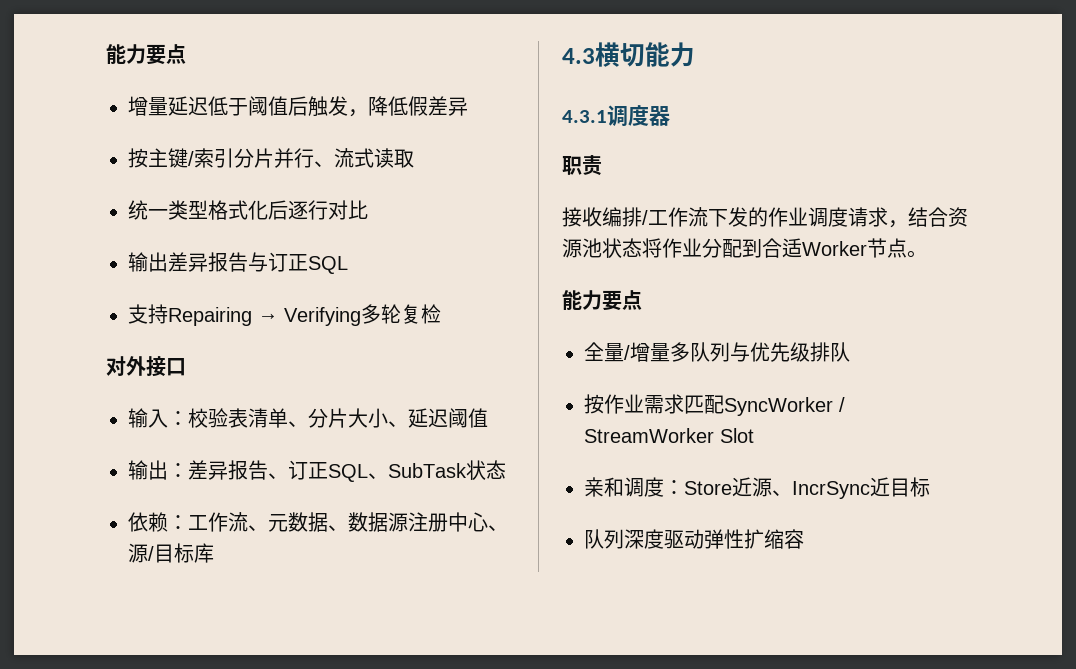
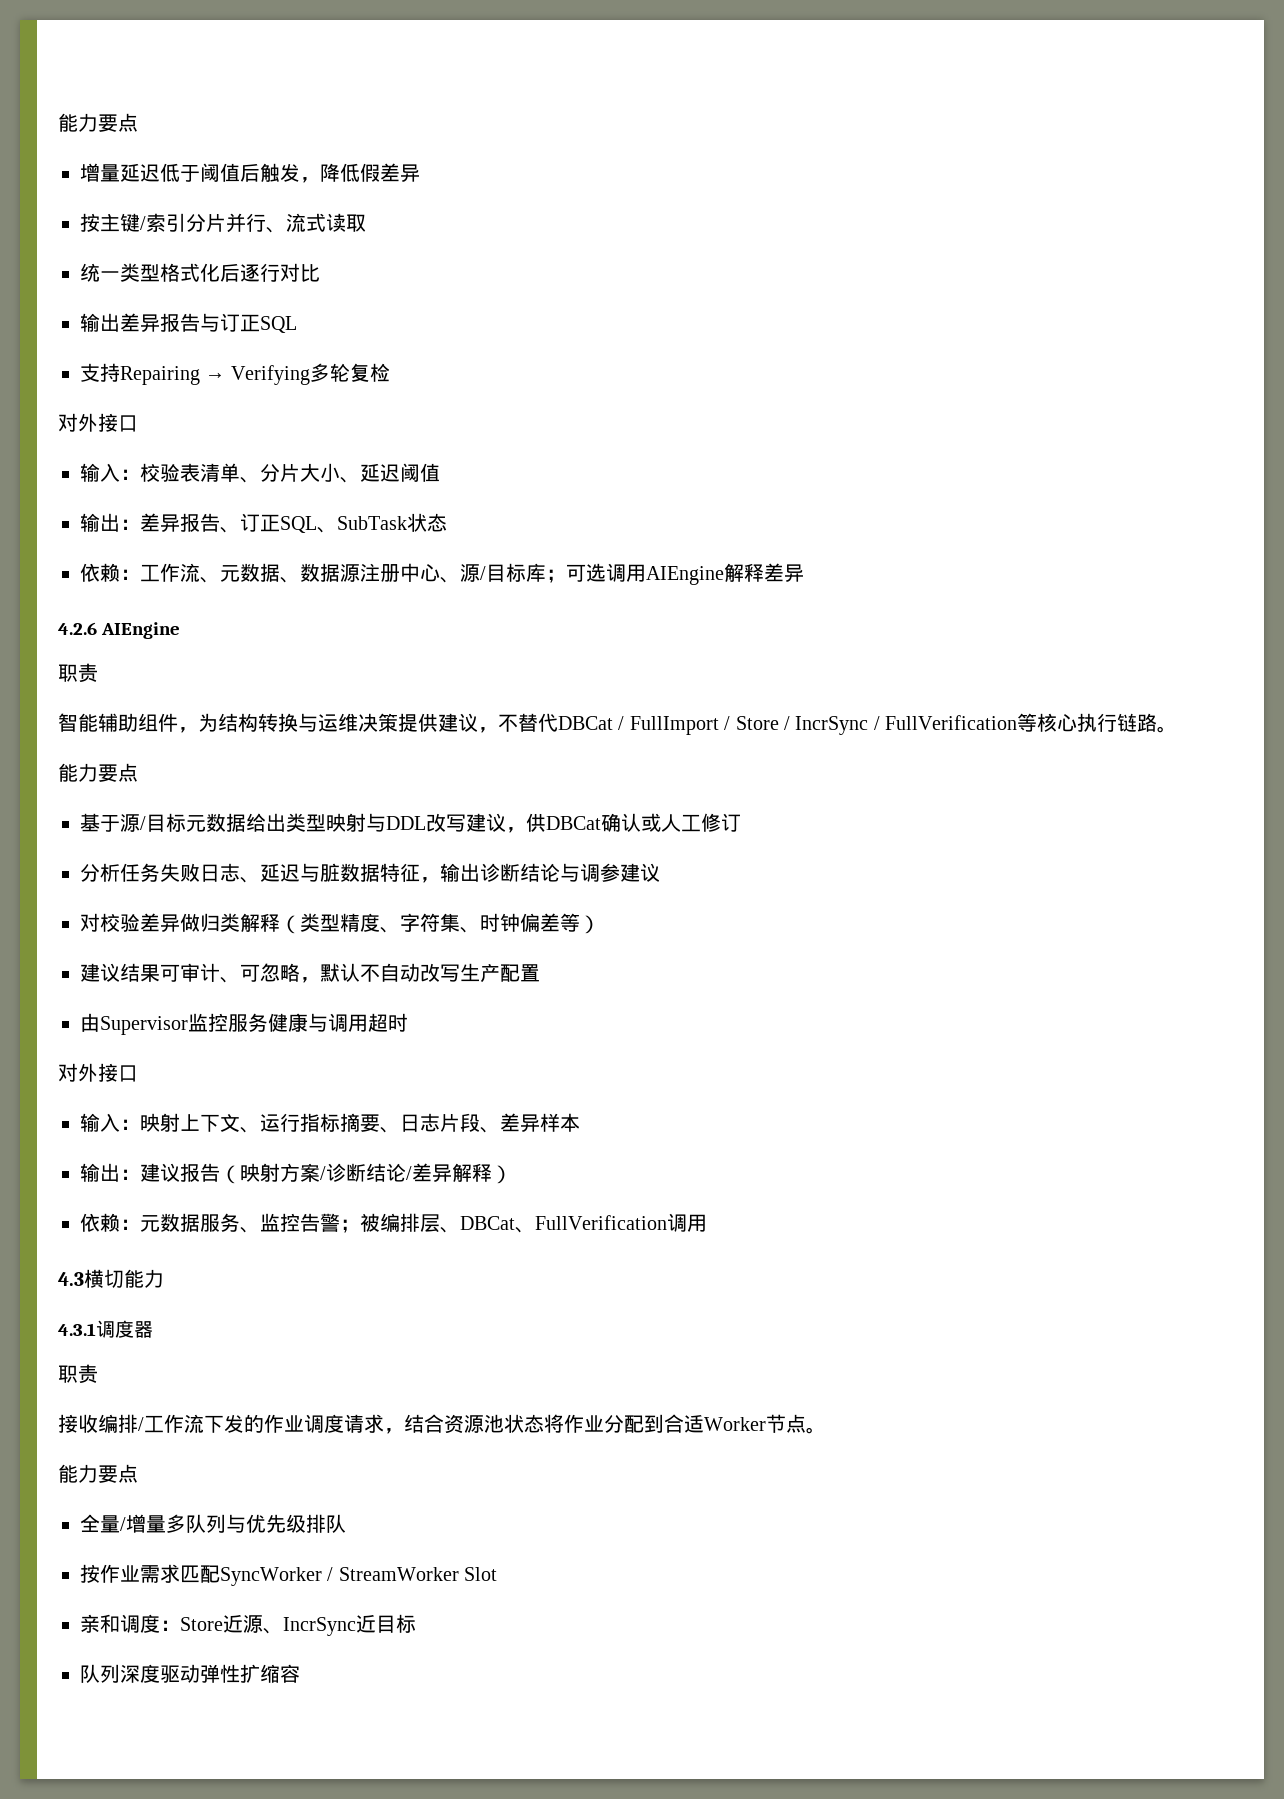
(214, 553) none -> [546,563,804,585] [58,622,181,639] [58,663,98,683] [58,713,1178,735] [58,763,138,782] [80,813,741,833] [80,863,660,883] [80,913,600,934] [80,963,540,983] [80,1013,408,1035] [58,1063,138,1082] [80,1113,580,1133] [80,1163,512,1184] [80,1213,707,1233] ；可选调用AIEngine解释差异 // 4.2.6 AIEngine // 职责 // 智能辅助组件，为结构转换与运维决策提供建议，不替代DBCat / FullImport / Store / IncrSync / FullVerification等核心执行链路。 // 能力要点 // 基于源/目标元数据给出类型映射与DDL改写建议，供DBCat确认或人工修订 // 分析任务失败日志、延迟与脏数据特征，输出诊断结论与调参建议 // 对校验差异做归类解释（类型精度、字符集、时钟偏差等） // 建议结果可审计、可忽略，默认不自动改写生产配置 // 由Supervisor监控服务健康与调用超时 // 对外接口 // 输入：映射上下文、运行指标摘要、日志片段、差异样本 // 输出：建议报告（映射方案/诊断结论/差异解释） // 依赖：元数据服务、监控告警；被编排层、DBCat、FullVerification调用

